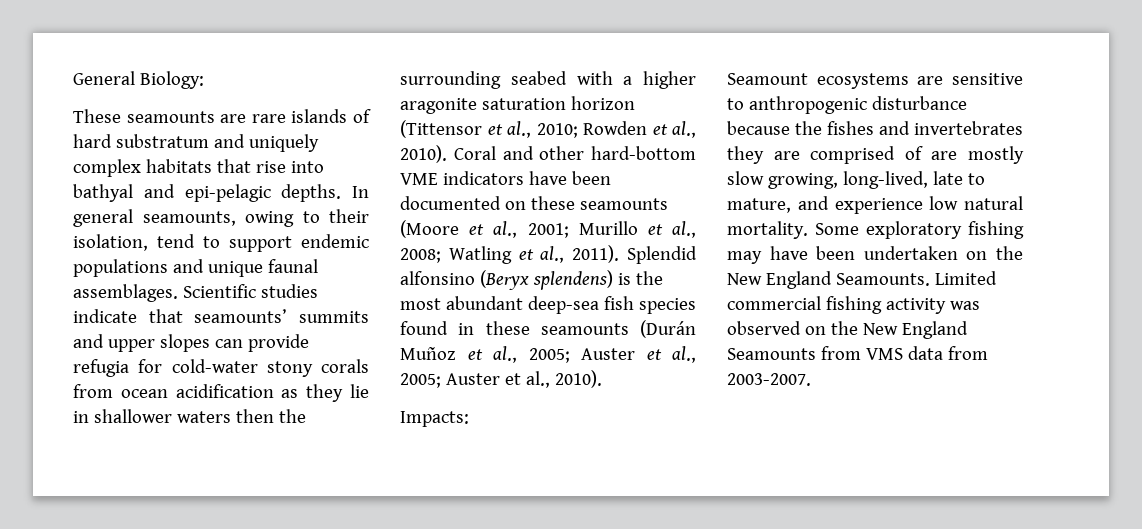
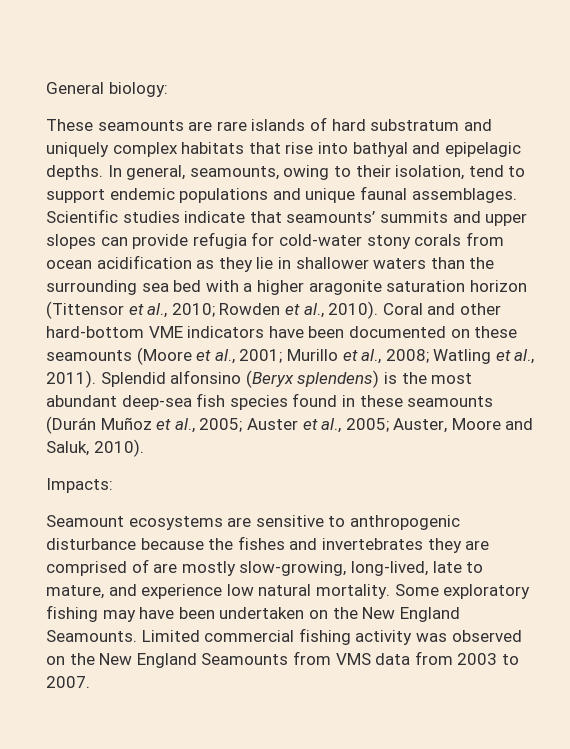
[139,71,204,89] Biology: -> [108,82,168,97] biology:
[184,184,271,202] epi-pelagic -> [444,142,521,157] epipelagic
[73,209,133,227] general -> [126,165,186,180] general,
[235,409,274,423] then -> [430,257,465,269] than
[510,71,567,85] seabed -> [141,280,202,292] sea bed
[445,371,550,388] Auster et al., -> [393,418,534,433] [46,441,89,456] Auster, Moore and Saluk,
[727,171,838,189] slow growing, -> [239,561,347,576] slow-growing,
[727,373,811,386] 2003-2007. -> [457,653,519,665] [46,676,90,688] 2003 to 2007.

